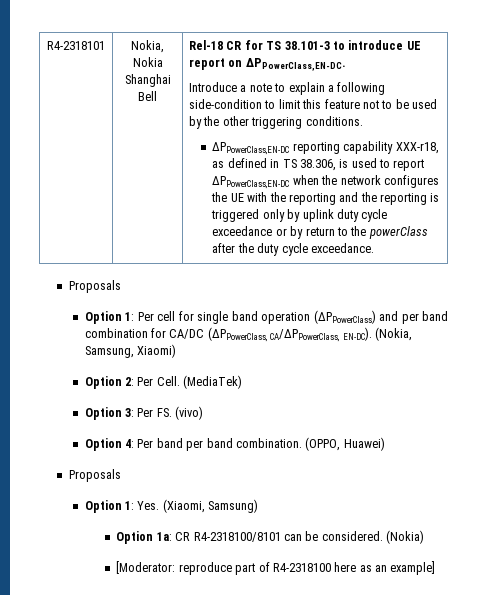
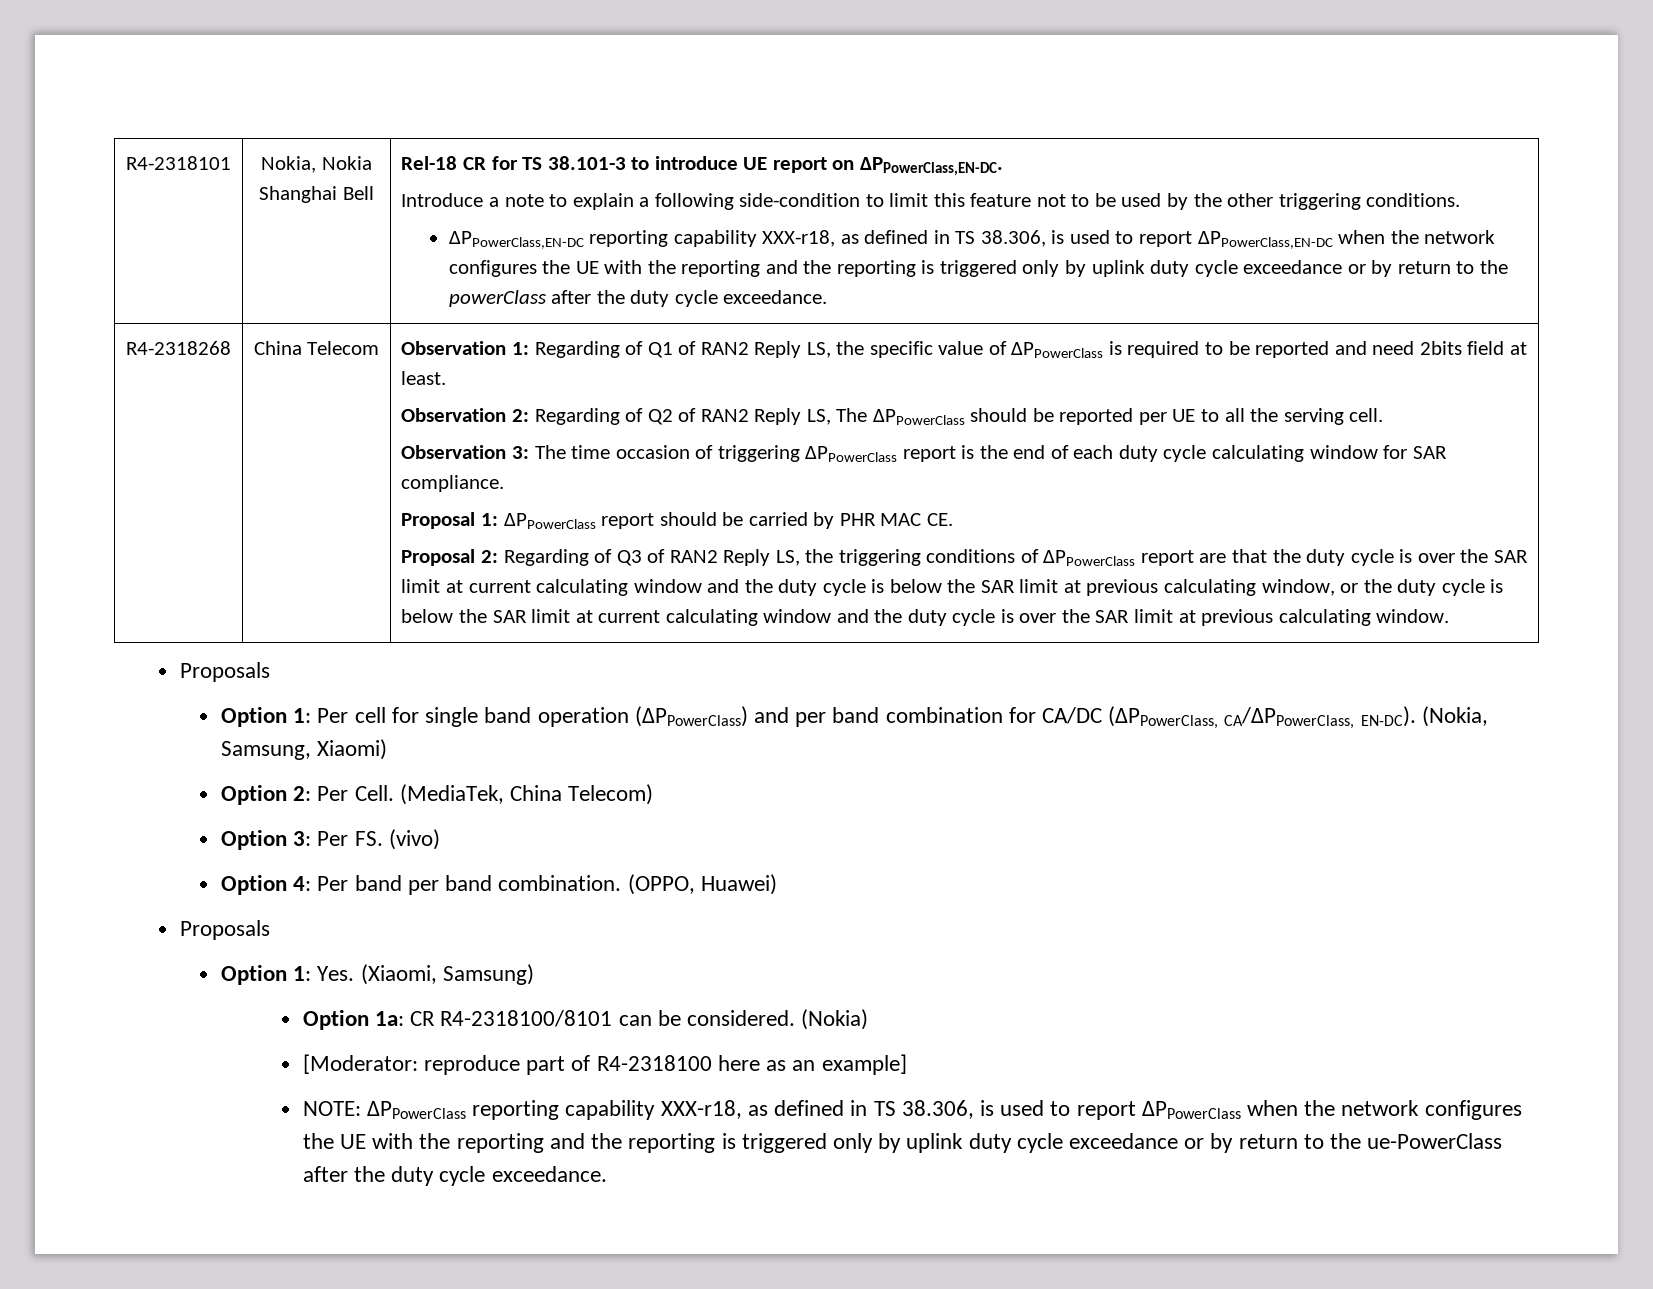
(374, 248) none -> [126,341,231,355] [253,341,380,355] [401,341,1527,358] [401,371,447,385] [401,408,1384,425] [401,445,1447,462] [401,475,505,492] [401,512,953,529] [401,549,1528,566] [401,579,1504,596] [401,609,1450,626] // R4-2318268 | China Telecom | Observation 1: Regarding of Q1 of RAN2 Reply LS, the specific value of ΔPPowerClass is required to be reported and need 2bits field at least. // Observation 2: Regarding of Q2 of RAN2 Reply LS, The ΔPPowerClass should be reported per UE to all the serving cell. // Observation 3: The time occasion of triggering ΔPPowerClass report is the end of each duty cycle calculating window for SAR compliance. // Proposal 1: ΔPPowerClass report should be carried by PHR MAC CE. // Proposal 2: Regarding of Q3 of RAN2 Reply LS, the triggering conditions of ΔPPowerClass report are that the duty cycle is over the SAR limit at current calculating window and the duty cycle is below the SAR limit at previous calculating window, or the duty cycle is below the SAR limit at current calculating window and the duty cycle is over the SAR limit at previous calculating window.
[183,375,243,389] (MediaTek) -> [399,784,654,805] (MediaTek, China Telecom)
(436, 568) none -> [302,1100,1522,1120] [302,1133,1503,1153] [302,1166,607,1186] // NOTE: ∆PPowerClass reporting capability XXX-r18, as defined in TS 38.306, is used to report ∆PPowerClass when the network configures the UE with the reporting and the reporting is triggered only by uplink duty cycle exceedance or by return to the ue-PowerClass after the duty cycle exceedance.

